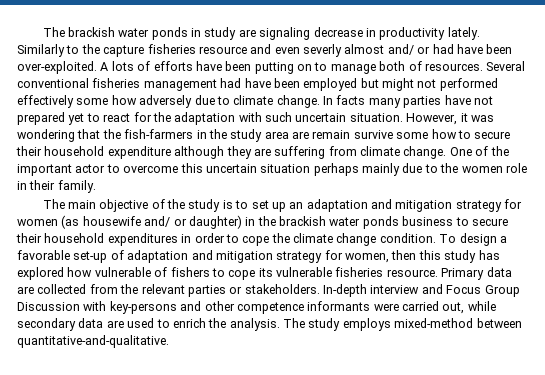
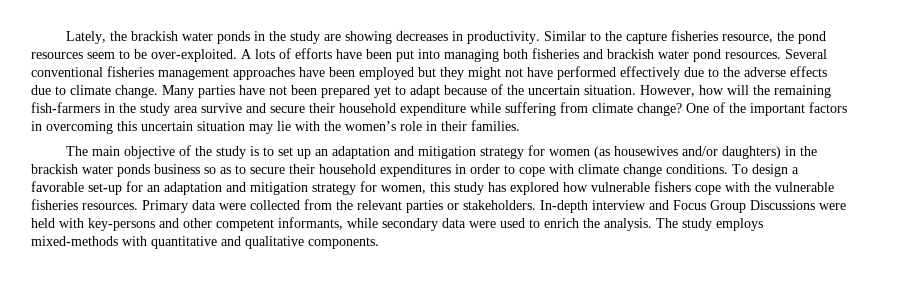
[42,27,65,37] The -> [65,31,127,44] Lately, the
(202, 32) none -> [268,31,286,41] the
[259,27,480,40] [17,44,513,57] signaling decrease in productivity lately. Similarly to the capture fisheries resource and even severly almost and/ or had have been -> [344,30,826,44] [31,49,147,59] showing decreases in productivity. Similar to the capture fisheries resource, the pond resources seem to be
[254,61,422,74] putting on to manage both of -> [396,48,721,62] put into managing both fisheries and brackish water pond
[220,78,242,88] had -> [233,67,295,80] approaches
(379, 83) none -> [440,67,464,80] they
(437, 83) none -> [527,67,553,77] have
[76,95,193,108] some how adversely -> [684,66,827,77] due to the adverse effects
[323,95,401,108] In facts many -> [162,85,194,98] Many
(493, 100) none -> [291,85,317,95] been
[103,112,494,125] [17,129,121,142] react for the adaptation with such uncertain situation. However, it was wondering that the -> [410,84,831,98] adapt because of the uncertain situation. However, how will the remaining
[292,129,471,139] are remain survive some how to -> [201,103,266,113] survive and
[174,146,271,159] although they are -> [470,103,501,113] while
[403,146,447,159] change. -> [637,103,682,116] change?
[75,163,503,176] actor to overcome this uncertain situation perhaps mainly due to the women -> [809,102,847,113] [31,121,396,134] factors in overcoming this uncertain situation may lie with the women’s
[57,180,96,193] family. -> [471,120,520,131] families.
[82,215,242,229] housewife and/ or daughter) -> [613,146,781,159] housewives and/or daughters)
(454, 221) none -> [204,167,231,174] so as
[271,233,290,243] the -> [549,164,574,174] with
[379,233,436,243] condition. -> [666,164,728,174] conditions.
[110,250,124,260] of -> [126,181,160,192] for an
[391,250,417,260] then -> (426, 189) none
[154,267,273,280] of fishers to cope its -> [654,181,771,195] fishers cope with the
[386,269,438,277] resource. -> [82,203,138,210] resources.
[17,286,34,294] are -> [219,203,246,210] were
[17,302,80,311] Discussion -> [750,200,846,210] [31,218,55,228] Discussions were held
[236,301,465,314] competence informants were carried out, -> [216,217,343,231] competent informants,
[106,320,124,328] are -> [469,221,496,228] were
[394,318,522,328] [17,335,169,348] mixed-method between quantitative-and-qualitative. -> [31,236,379,249] mixed-methods with quantitative and qualitative components.

